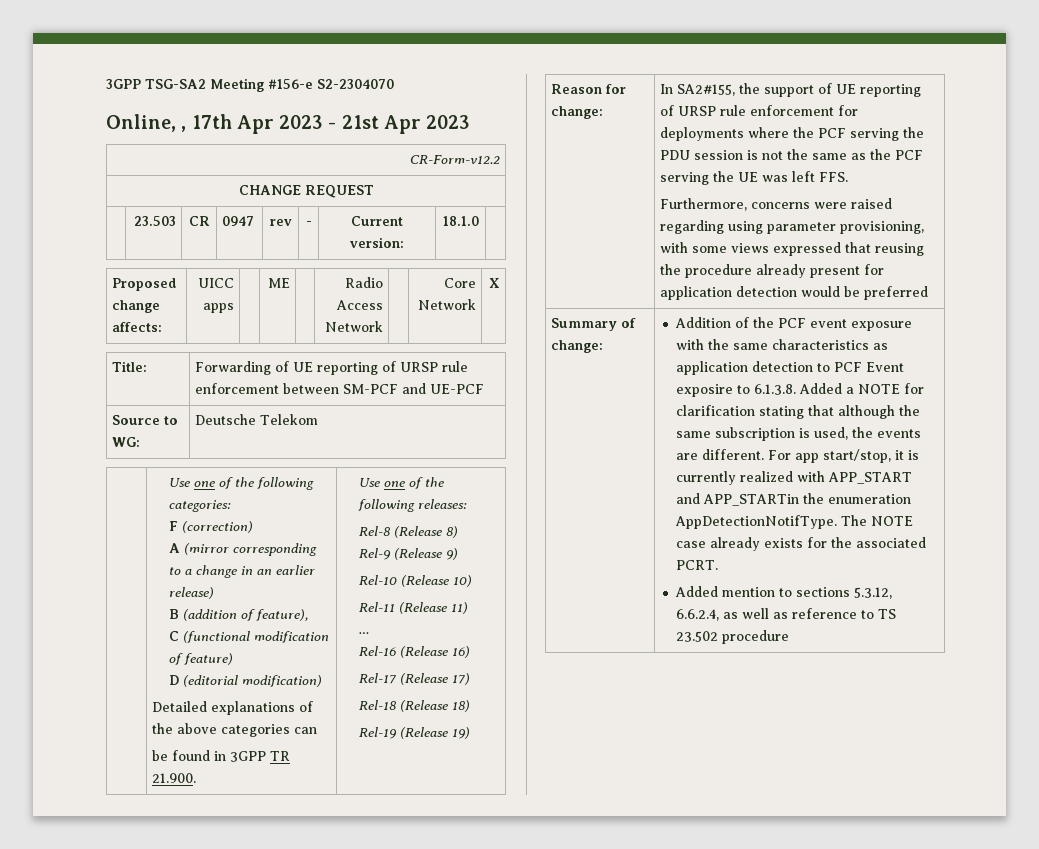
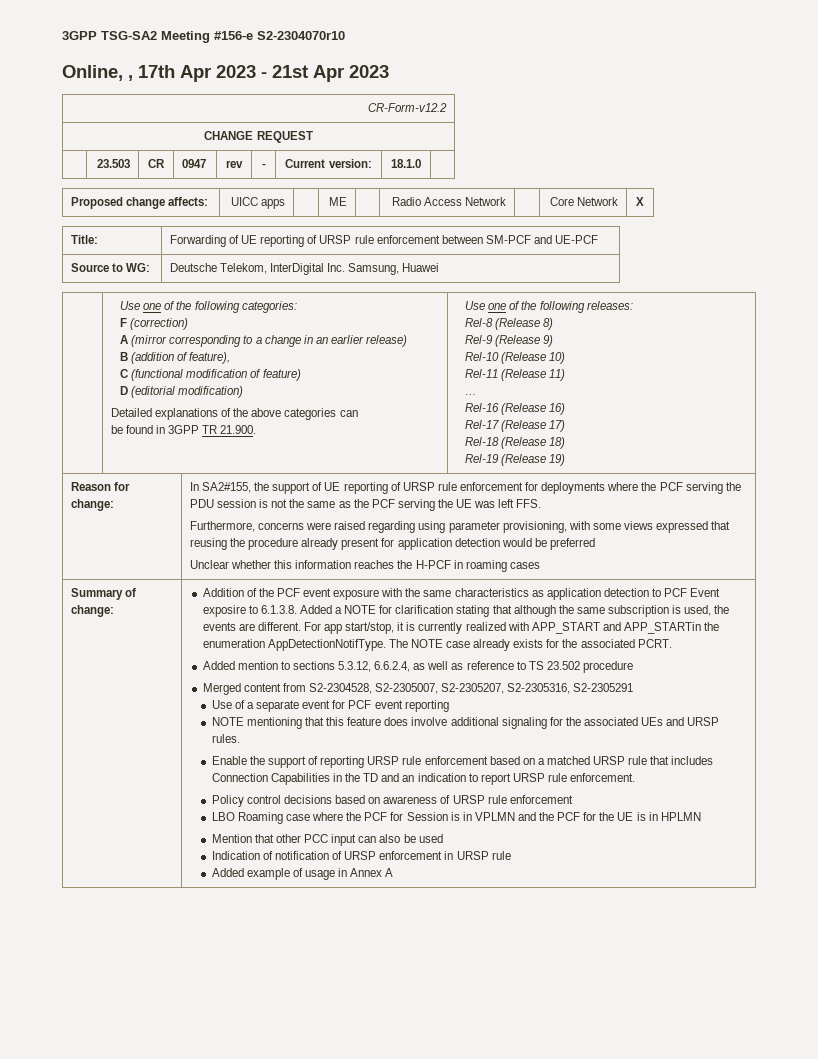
[317,79,394,89] S2-2304070 -> [257,31,345,40] S2-2304070r10
[260,414,319,425] Telekom -> [220,263,440,275] Telekom, InterDigital Inc. Samsung, Huawei
(929, 293) none -> [189,560,540,572] // Unclear whether this information reaches the H-PCF in roaming cases
(789, 637) none -> [202,683,634,695] [211,700,449,712] [211,717,720,729] [211,734,240,743] [211,756,714,768] [211,773,636,785] [211,795,573,807] [211,812,701,824] [211,834,443,846] [211,851,511,860] [211,868,394,880] // Merged content from S2-2304528, S2-2305007, S2-2305207, S2-2305316, S2-2305291 // Use of a separate event for PCF event reporting // NOTE mentioning that this feature does involve additional signaling for the associated UEs and URSP rules. // Enable the support of reporting URSP rule enforcement based on a matched URSP rule that includes Connection Capabilities in the TD and an indication to report URSP rule enforcement. // Policy control decisions based on awareness of URSP rule enforcement // LBO Roaming case where the PCF for Session is in VPLMN and the PCF for the UE is in HPLMN // Mention that other PCC input can also be used // Indication of notification of URSP enforcement in URSP rule // Added example of usage in Annex A

